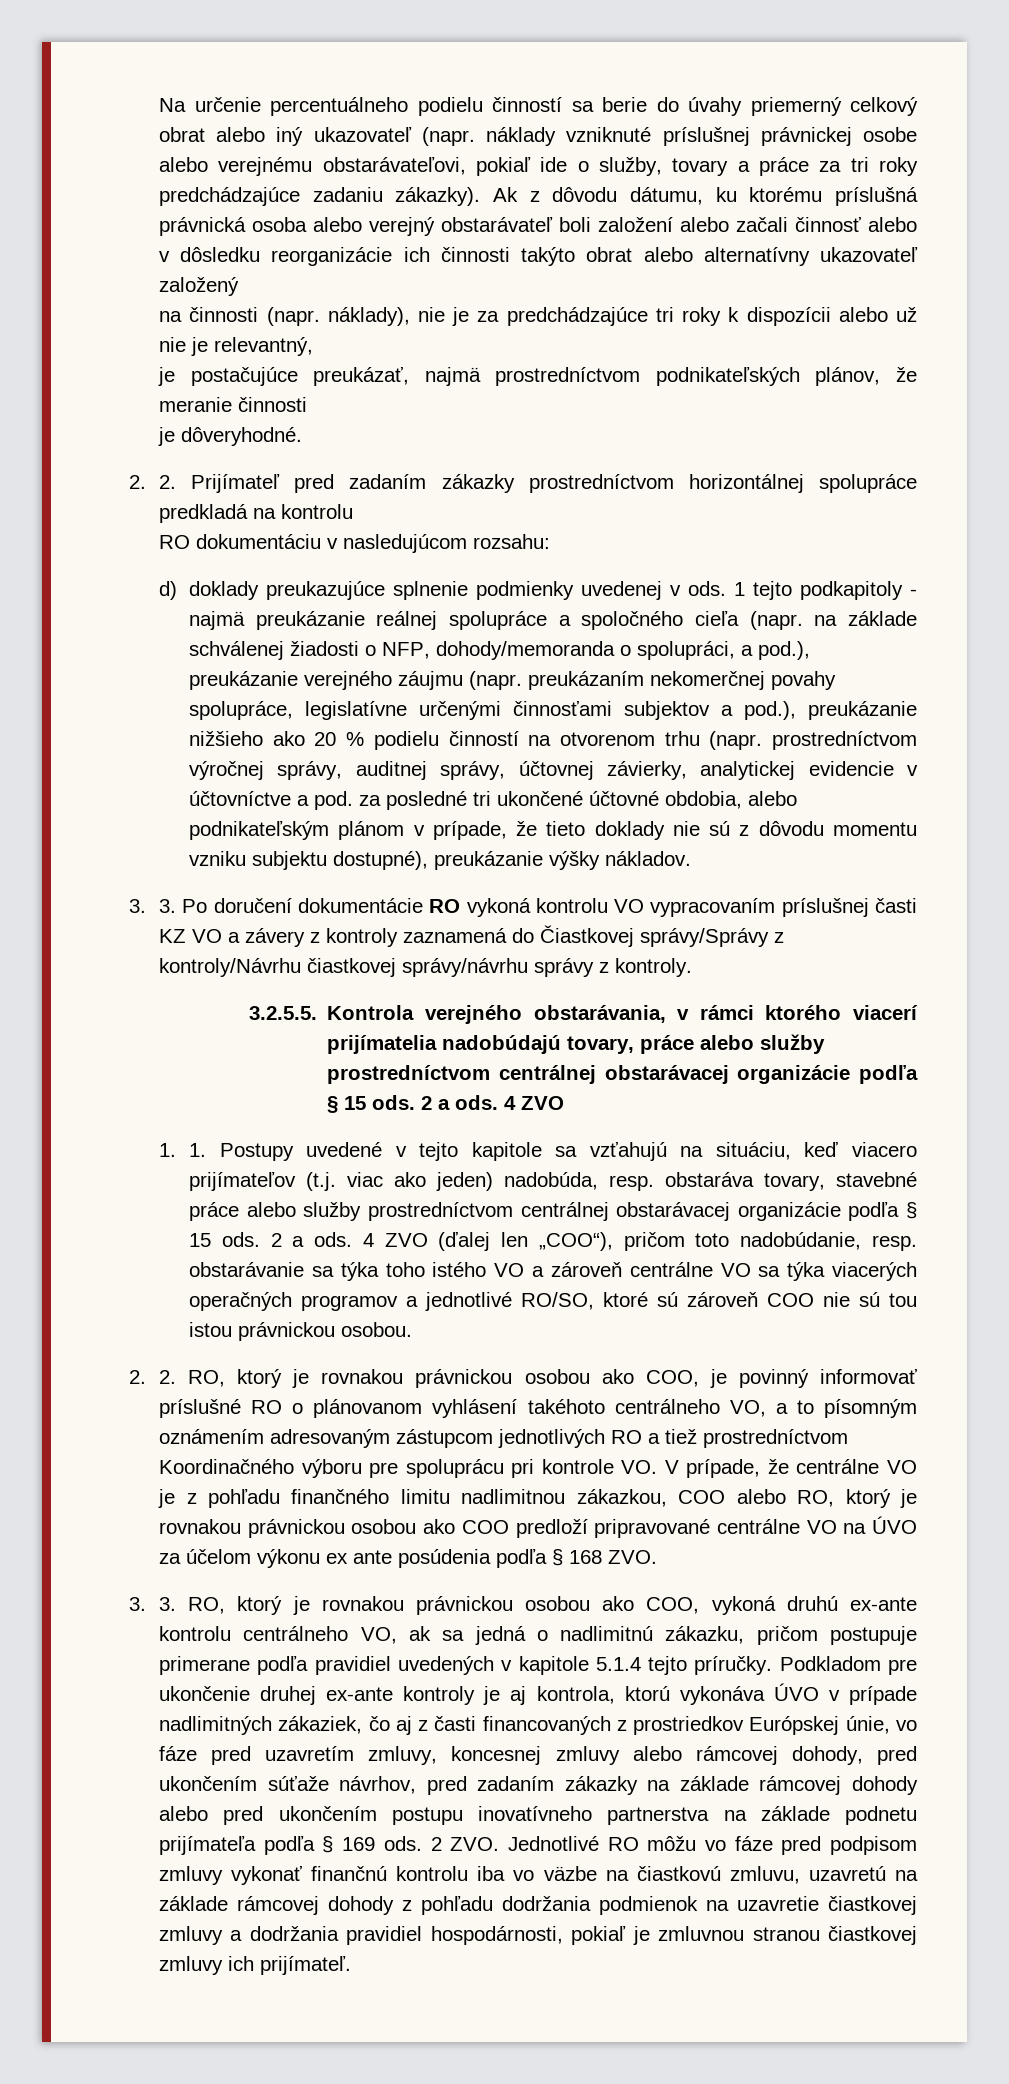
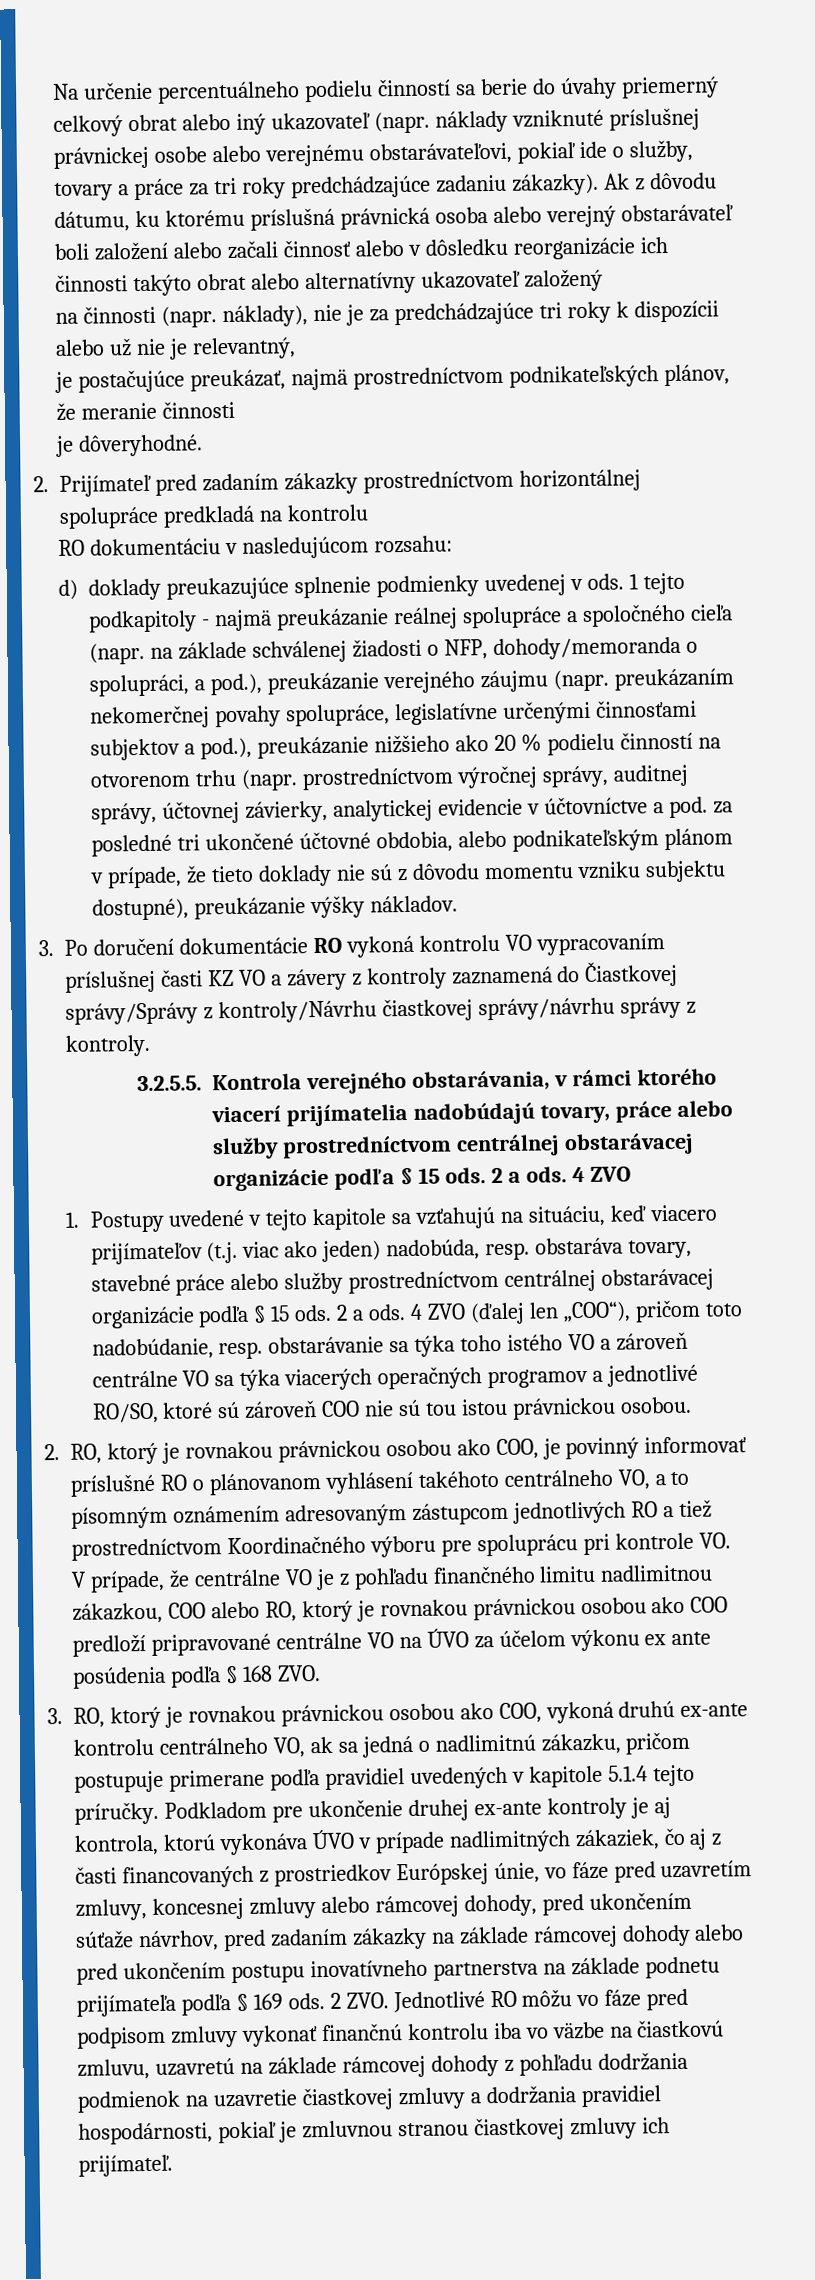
[159,475,177,489] 2. -> (49, 484) none
[159,899,177,913] 3. -> (54, 948) none
[189,1143,207,1157] 1. -> (80, 1219) none
[159,1370,177,1384] 2. -> (60, 1452) none
[159,1597,177,1611] 3. -> (63, 1716) none

